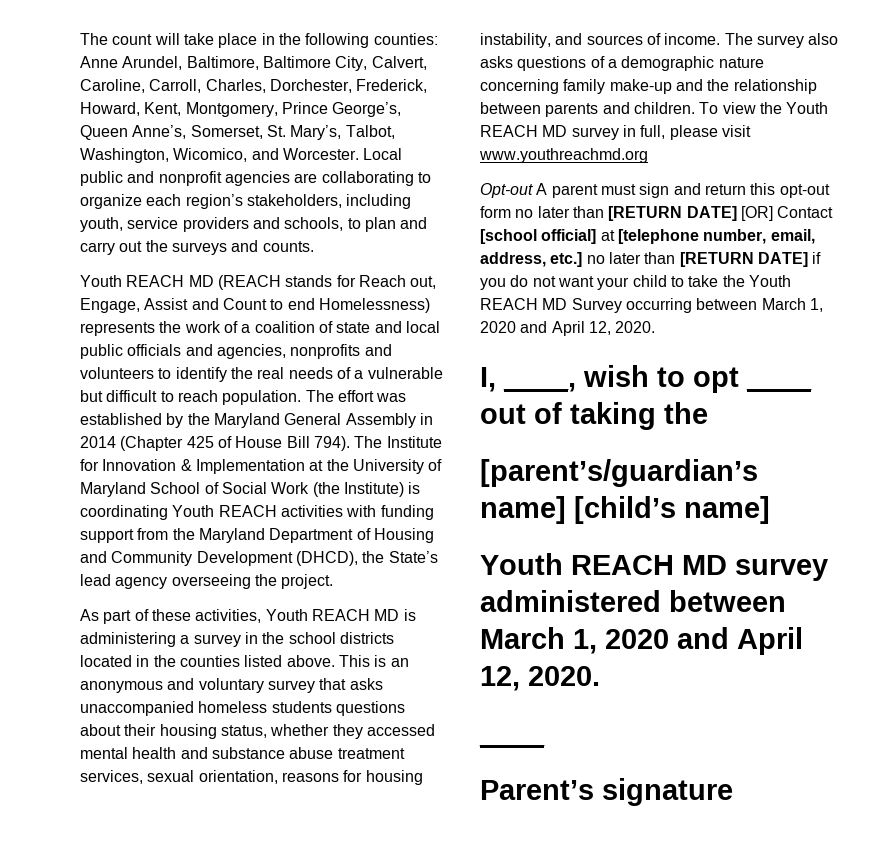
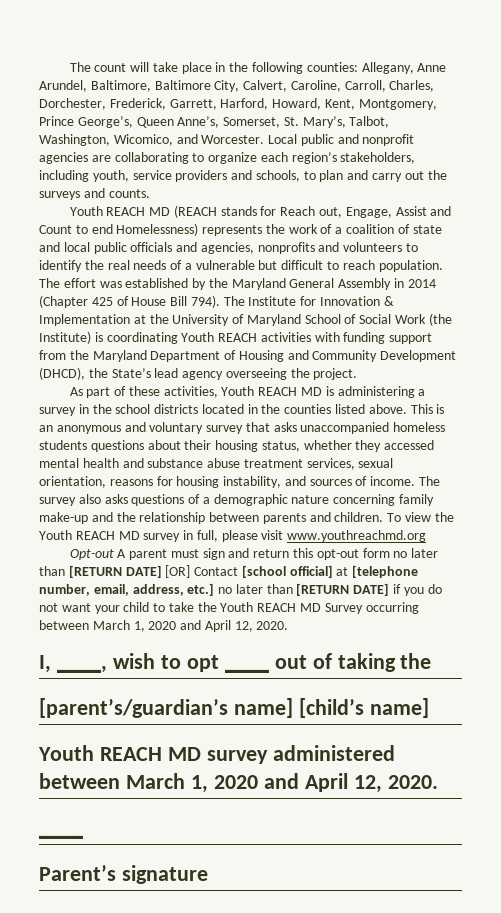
(438, 39) none -> [361,62,414,74] Allegany,
(428, 86) none -> [169,98,269,110] Garrett, Harford,

